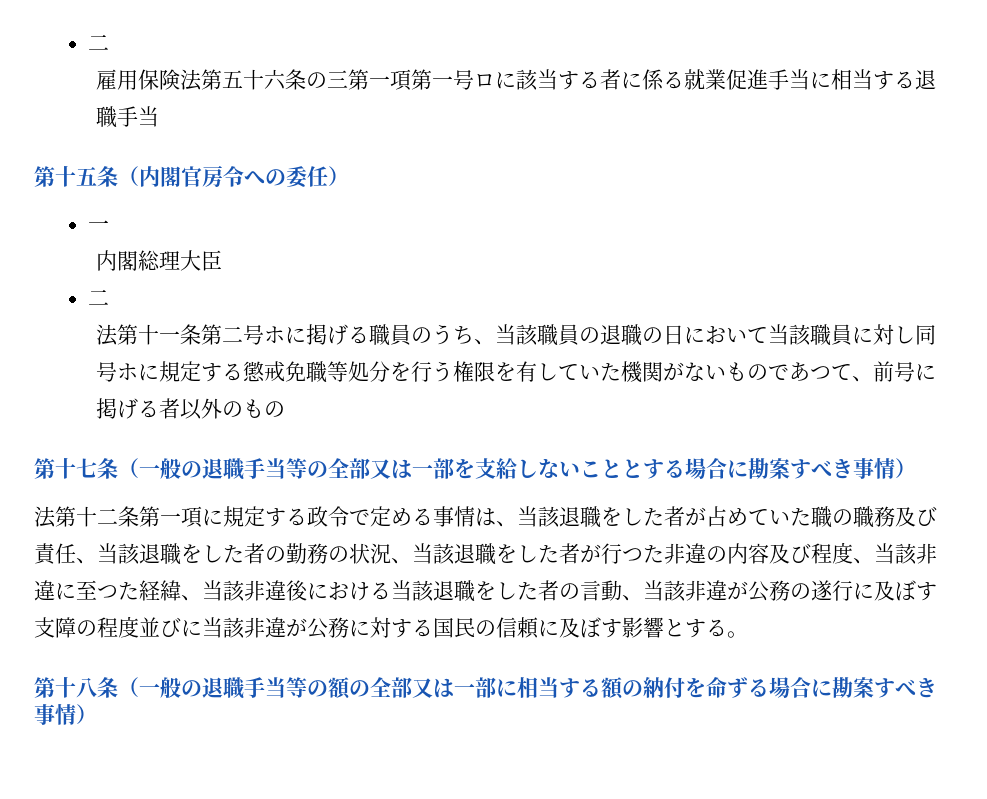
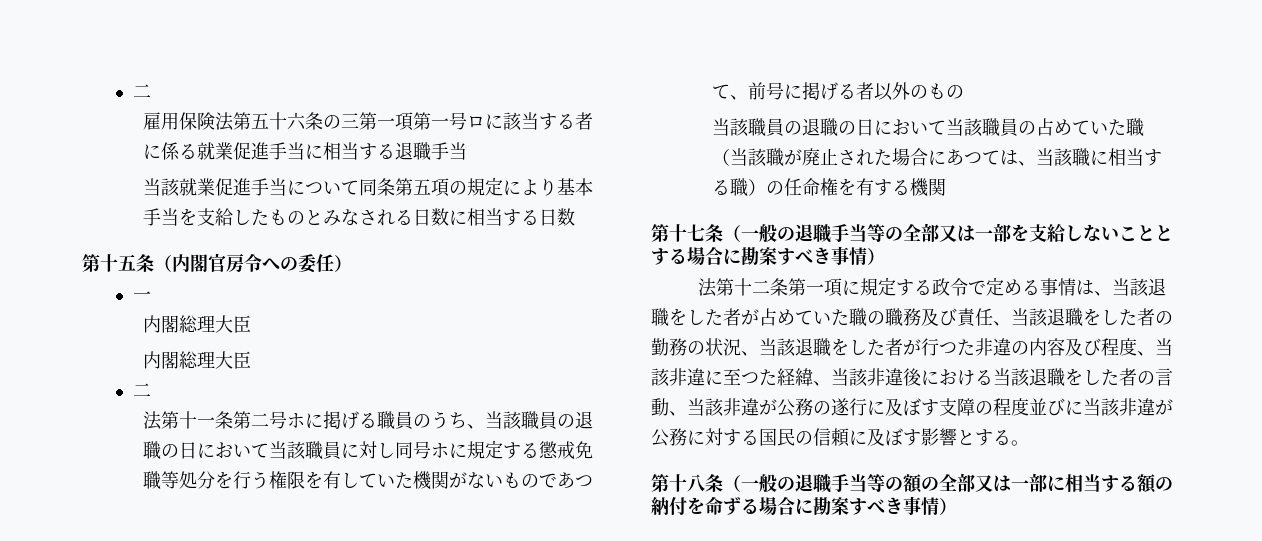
(159, 116) none -> [143,177,594,197] [143,208,576,226] // 当該就業促進手当について同条第五項の規定により基本手当を支給したものとみなされる日数に相当する日数
(222, 260) none -> [143,351,252,369] // 内閣総理大臣
(285, 409) none -> [712,118,1145,137] [712,148,1163,167] [712,178,947,197] // 当該職員の退職の日において当該職員の占めていた職（当該職が廃止された場合にあつては、当該職に相当する職）の任命権を有する機関

